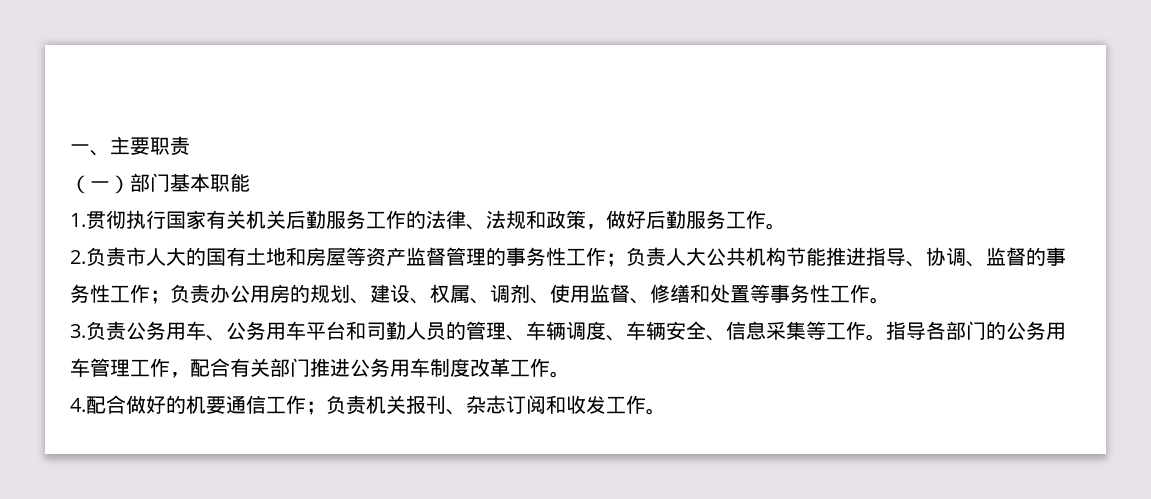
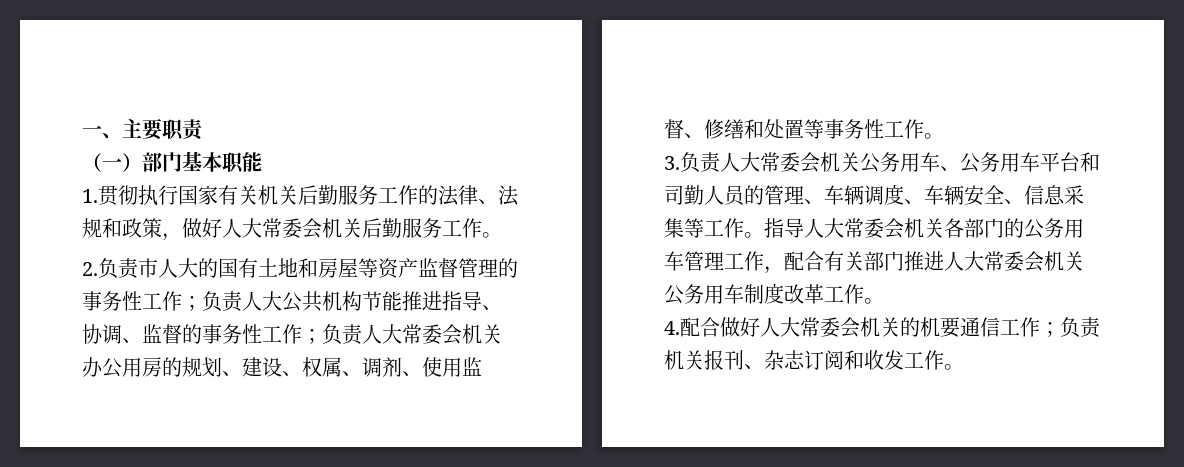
(646, 219) none -> [222,218,362,239] 人大常委会机关
(210, 294) none -> [362,324,502,345] 人大常委会机关
(126, 331) none -> [720,152,860,173] 人大常委会机关
(926, 331) none -> [804,218,944,239] 人大常委会机关
(350, 367) none -> [944,251,1084,272] 人大常委会机关
(166, 404) none -> [760,317,900,338] 人大常委会机关

